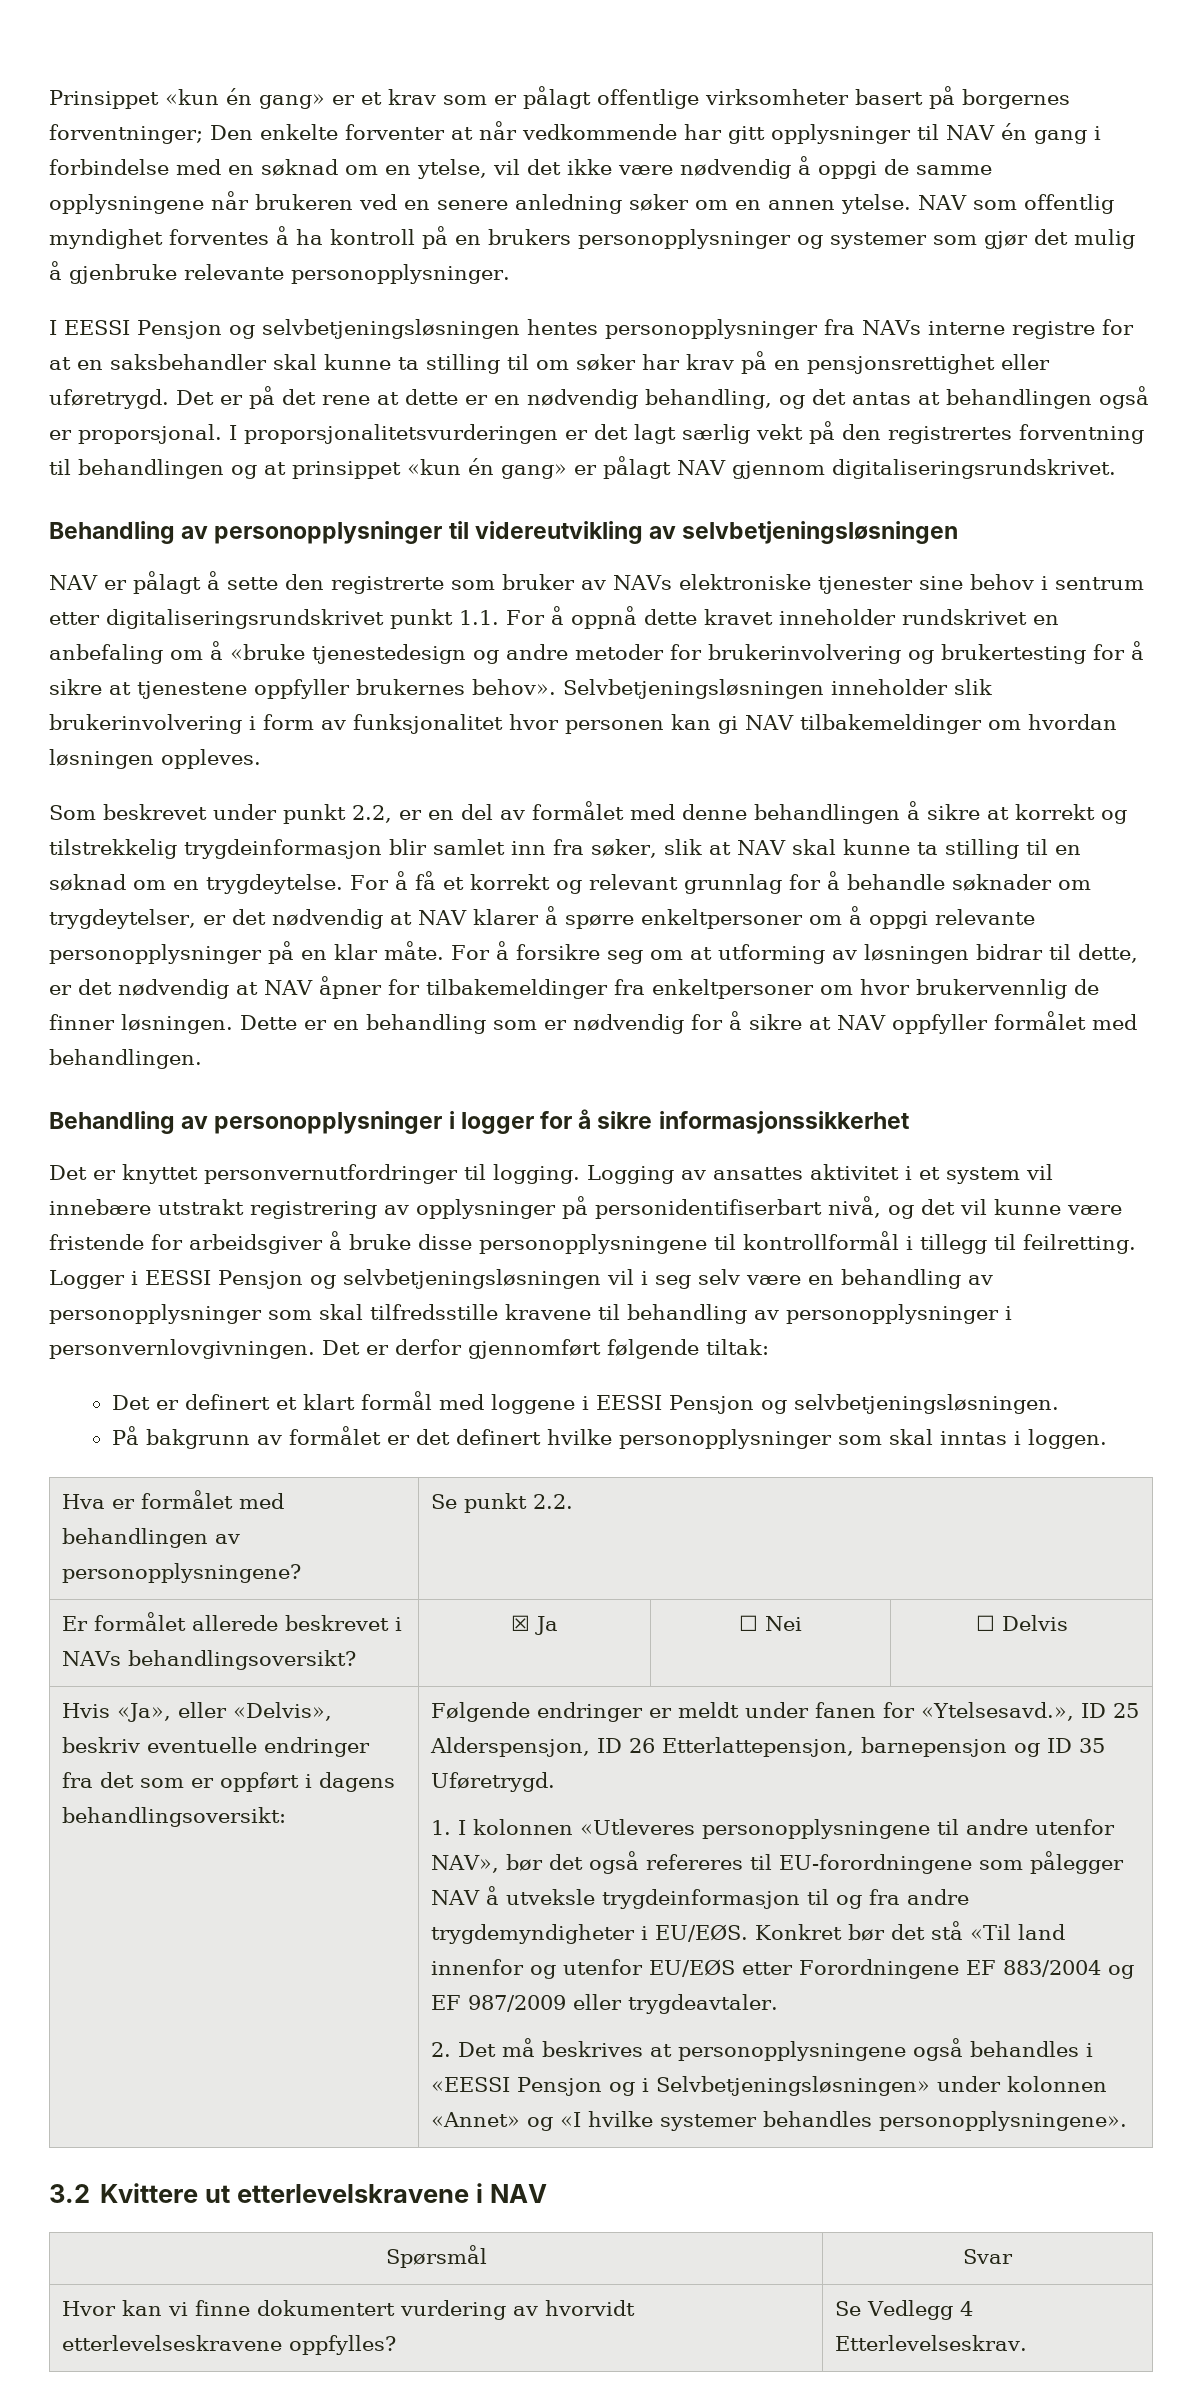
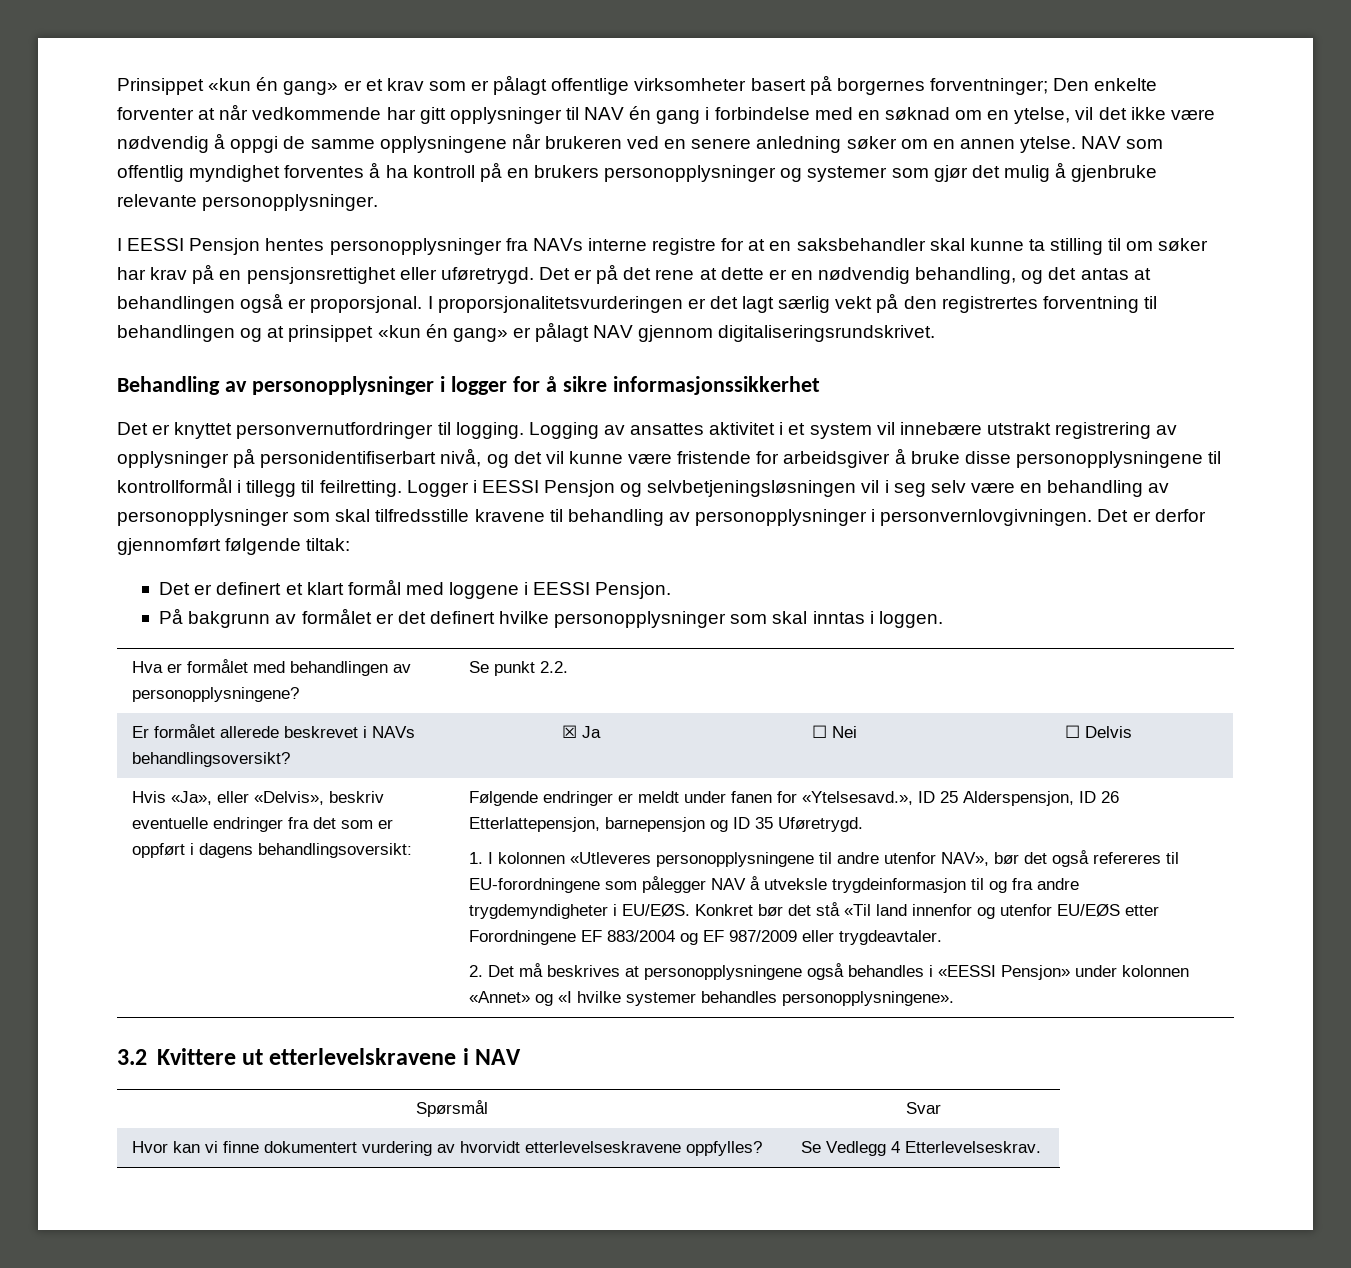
[228,319,520,339] og selvbetjeningsløsningen -> (261, 246) none
[49,521,959,544] [49,571,1144,594] [49,606,1059,629] [49,641,1144,664] [49,679,992,699] [49,714,1117,734] [49,749,261,769] [49,801,1127,824] [49,839,1081,859] [49,871,1091,894] [49,906,1035,929] [49,941,1138,964] [49,976,1099,999] [49,1011,1137,1034] [49,1049,202,1069] // Behandling av personopplysninger til videreutvikling av selvbetjeningsløsningen // NAV er pålagt å sette den registrerte som bruker av NAVs elektroniske tjenester sine behov i sentrum etter digitaliseringsrundskrivet punkt 1.1. For å oppnå dette kravet inneholder rundskrivet en anbefaling om å «bruke tjenestedesign og andre metoder for brukerinvolvering og brukertesting for å sikre at tjenestene oppfyller brukernes behov». Selvbetjeningsløsningen inneholder slik brukerinvolvering i form av funksjonalitet hvor personen kan gi NAV tilbakemeldinger om hvordan løsningen oppleves. // Som beskrevet under punkt 2.2, er en del av formålet med denne behandlingen å sikre at korrekt og tilstrekkelig trygdeinformasjon blir samlet inn fra søker, slik at NAV skal kunne ta stilling til en søknad om en trygdeytelse. For å få et korrekt og relevant grunnlag for å behandle søknader om trygdeytelser, er det nødvendig at NAV klarer å spørre enkeltpersoner om å oppgi relevante personopplysninger på en klar måte. For å forsikre seg om at utforming av løsningen bidrar til dette, er det nødvendig at NAV åpner for tilbakemeldinger fra enkeltpersoner om hvor brukervennlig de finner løsningen. Dette er en behandling som er nødvendig for å sikre at NAV oppfyller formålet med behandlingen. -> (936, 333) none
[668,1394,1059,1414] Pensjon og selvbetjeningsløsningen. -> [595,582,672,599] Pensjon.
[517,2076,931,2096] Pensjon og i Selvbetjeningsløsningen» -> [1000,965,1070,980] Pensjon»

